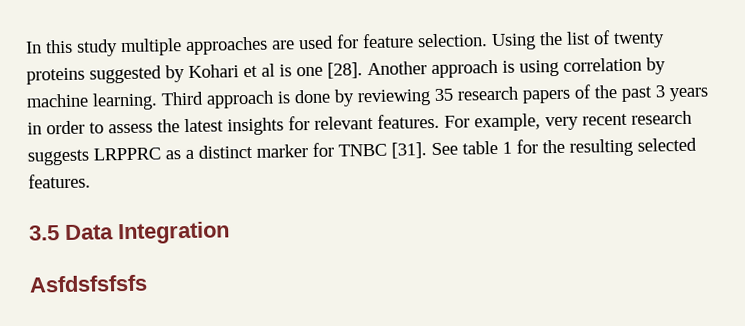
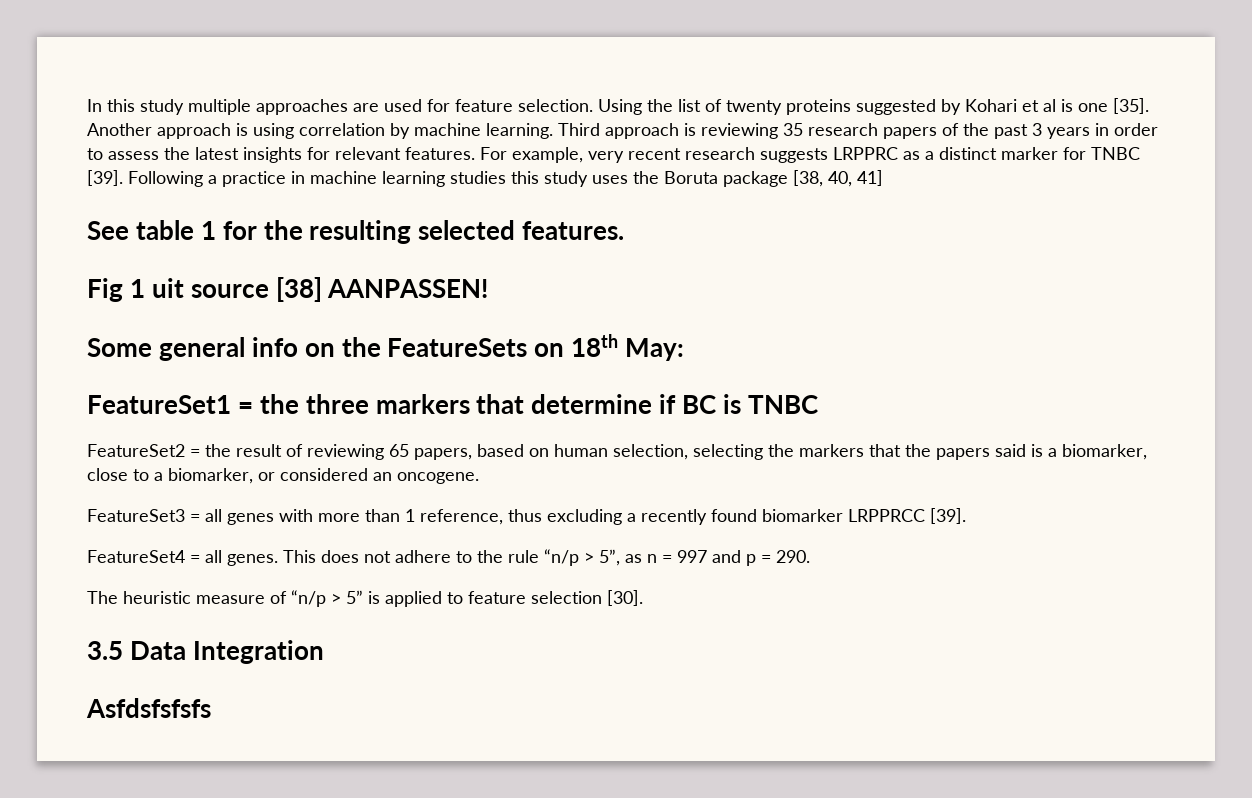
[327,62,363,79] [28]. -> [1113,98,1149,114] [35].
[294,89,355,107] done by -> (696, 129) none
[391,142,427,159] [31]. -> [87,170,883,187] [39]. Following a practice in machine learning studies this study uses the Boruta package [38, 40, 41] //
(91, 181) none -> [87,277,489,302] [87,334,685,361] [87,394,818,414] [87,444,1147,460] [87,468,479,484] [87,508,966,525] [87,549,810,566] [87,590,643,607] // Fig 1 uit source [38] AANPASSEN! // Some general info on the FeatureSets on 18th May: // FeatureSet1 = the three markers that determine if BC is TNBC // FeatureSet2 = the result of reviewing 65 papers, based on human selection, selecting the markers that the papers said is a biomarker, close to a biomarker, or considered an oncogene. // FeatureSet3 = all genes with more than 1 reference, thus excluding a recently found biomarker LRPPRCC [39]. // FeatureSet4 = all genes. This does not adhere to the rule “n/p > 5”, as n = 997 and p = 290. // The heuristic measure of “n/p > 5” is applied to feature selection [30].

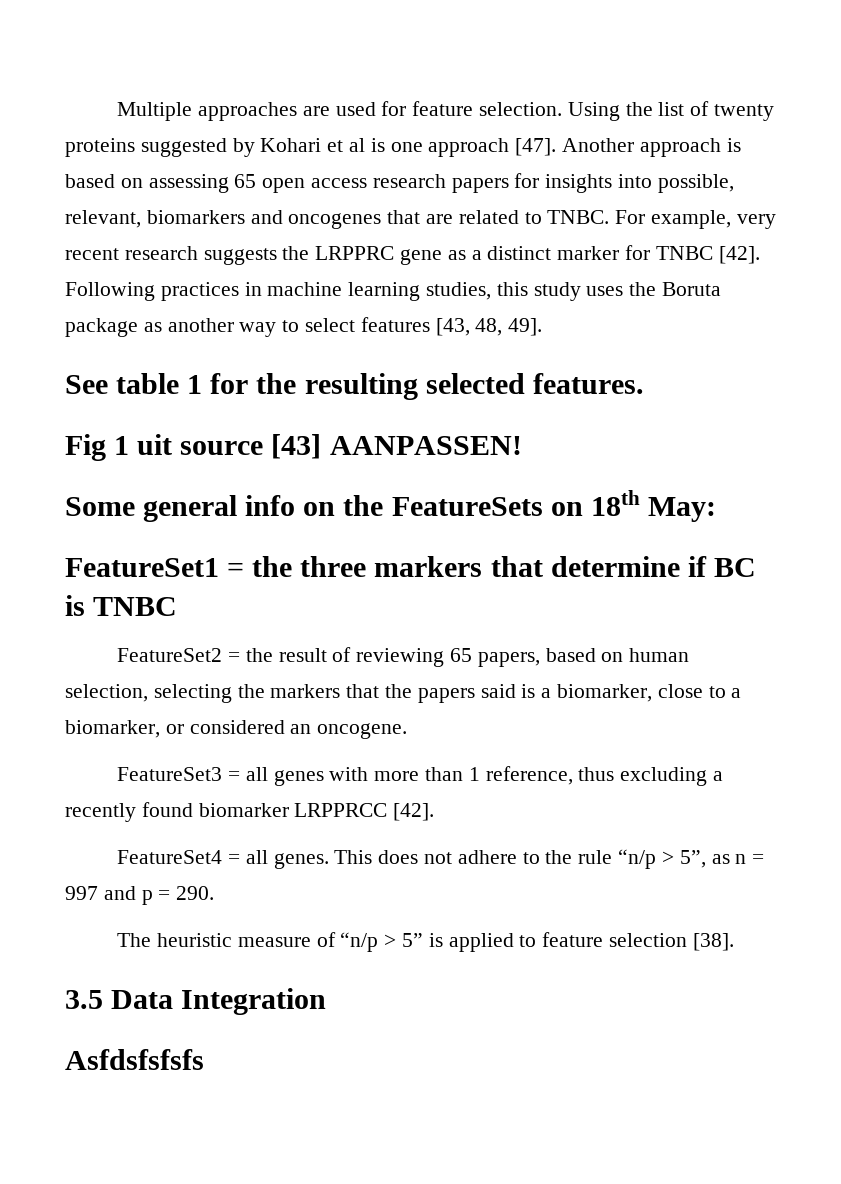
[87,99,251,115] In this study multiple -> [117,102,193,121] Multiple
[1113,98,1149,114] [35]. -> [428,138,557,157] approach [47].
[253,123,1158,139] [87,147,475,163] using correlation by machine learning. Third approach is reviewing 35 research papers of the past 3 years in order to assess the latest insights for relevant features. -> [65,173,734,193] [65,210,610,229] based on assessing 65 open access research papers for insights into possible, relevant, biomarkers and oncogenes that are related to TNBC.
[833,147,898,160] LRPPRC -> [282,246,443,265] the LRPPRC gene
[87,170,286,187] [39]. Following a practice -> [718,246,760,264] [65,282,239,301] [42]. Following practices
[450,171,506,184] studies -> [426,282,492,300] studies,
[793,170,883,187] [38, 40, 41] -> [143,317,543,337] as another way to select features [43, 48, 49].
[275,277,322,302] [38] -> [271,434,322,459] [43]
[930,508,966,524] [39]. -> [393,803,435,821] [42].
[607,590,643,606] [30]. -> [692,933,734,951] [38].

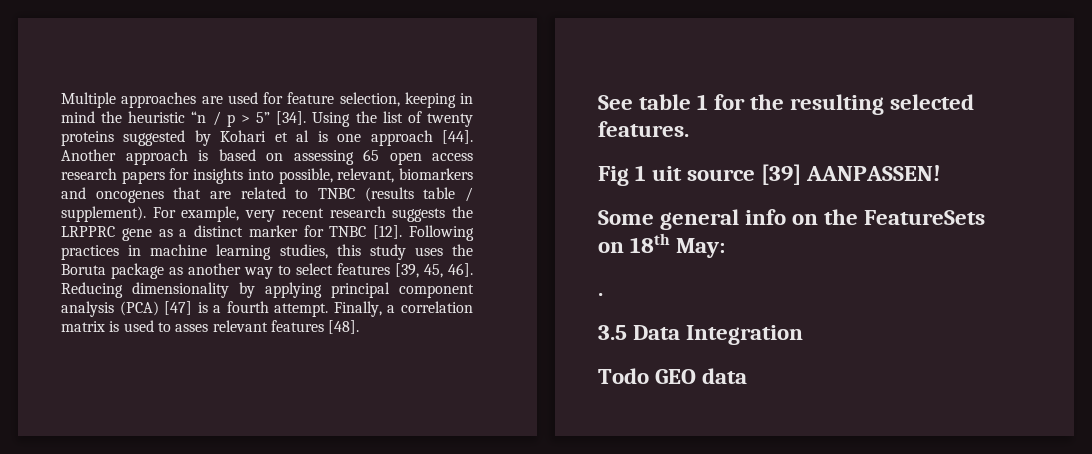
[479,102,563,116] selection. -> [339,92,473,108] [61,111,307,127] selection, keeping in mind the heuristic “n / p > 5” [34].
[515,138,557,156] [47]. -> [442,130,474,144] [44].
[547,210,610,224] TNBC. -> [318,187,474,202] [61,206,146,222] TNBC (results table / supplement).
[718,246,760,264] [42]. -> [373,225,403,239] [12].
[435,318,543,336] [43, 48, 49]. -> [395,263,473,278] [61,282,474,298] [61,301,473,317] [61,320,360,334] [39, 45, 46]. Reducing dimensionality by applying principal component analysis (PCA) [47] is a fourth attempt. Finally, a correlation matrix is used to asses relevant features [48].
[271,434,322,459] [43] -> [761,164,802,185] [39]
[65,556,756,577] [65,595,178,616] [117,647,690,667] [65,684,742,703] [65,720,408,739] [117,766,724,786] [65,802,435,822] [117,849,765,869] [65,886,215,905] [117,932,734,952] FeatureSet1 = the three markers that determine if BC is TNBC // FeatureSet2 = the result of reviewing 65 papers, based on human selection, selecting the markers that the papers said is a biomarker, close to a biomarker, or considered an oncogene. // FeatureSet3 = all genes with more than 1 reference, thus excluding a recently found biomarker LRPPRCC [42]. // FeatureSet4 = all genes. This does not adhere to the rule “n/p > 5”, as n = 997 and p = 290. // The heuristic measure of “n/p > 5” is applied to feature selection [38]. -> [598,293,603,296] .
[65,1049,204,1070] Asfdsfsfsfs -> [598,368,748,384] Todo GEO data

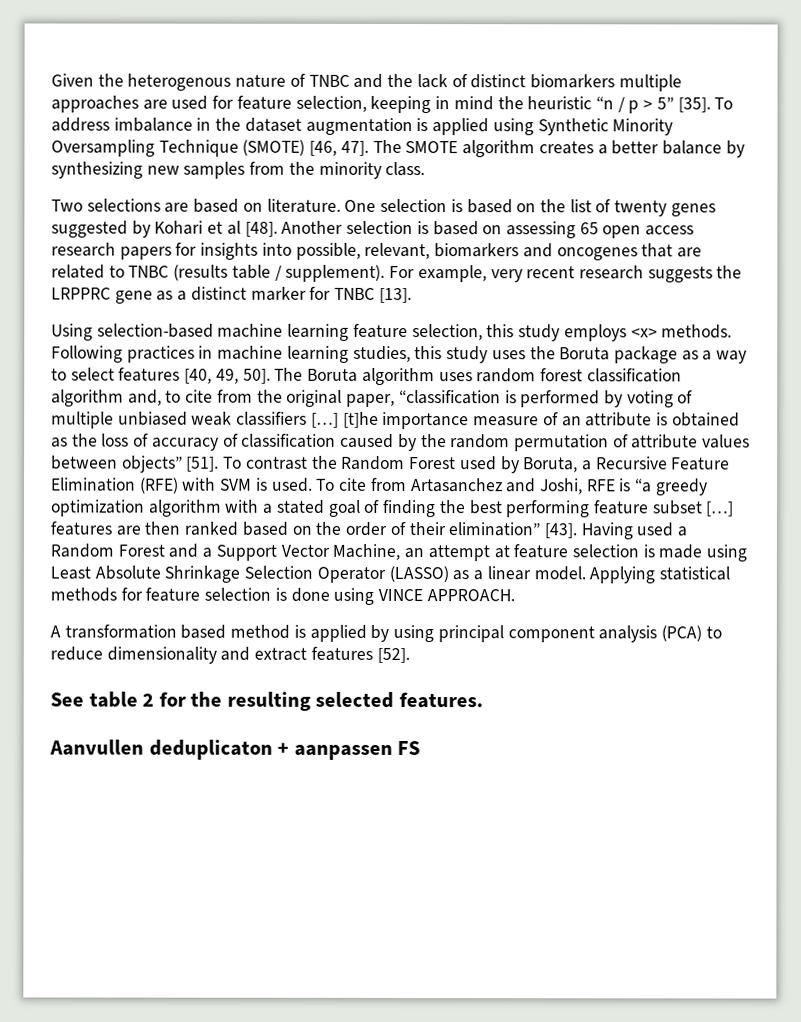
[61,92,116,108] Multiple -> [51,73,682,92] Given the heterogenous nature of TNBC and the lack of distinct biomarkers multiple
[276,111,351,127] [34]. Using -> [677,97,734,113] [51,117,674,136] [51,139,745,158] [51,161,426,179] [51,198,537,214] [35]. To address imbalance in the dataset augmentation is applied using Synthetic Minority Oversampling Technique (SMOTE) [46, 47]. The SMOTE algorithm creates a better balance by synthesizing new samples from the minority class. // Two selections are based on literature. One selection is based on
[61,131,114,146] proteins -> [670,203,716,217] genes
[317,130,474,146] [61,149,188,165] is one approach [44]. Another approach -> [244,220,414,237] [48]. Another selection
[373,225,403,239] [12]. -> [378,287,412,304] [51,323,733,342] [13]. // Using selection-based machine learning feature selection, this study employs <x> methods.
[188,263,241,275] another -> [702,350,713,361] a
[395,263,473,278] [61,282,474,298] [61,301,473,317] [61,320,360,334] [39, 45, 46]. Reducing dimensionality by applying principal component analysis (PCA) [47] is a fourth attempt. Finally, a correlation matrix is used to asses relevant features [48]. -> [184,367,682,386] [51,389,694,408] [51,411,740,430] [51,433,751,452] [51,455,731,474] [51,477,708,496] [50,499,735,518] [50,521,688,540] [50,543,748,562] [50,565,730,584] [50,587,515,605] [50,624,722,643] [50,646,410,664] [40, 49, 50]. The Boruta algorithm uses random forest classification algorithm and, to cite from the original paper, “classification is performed by voting of multiple unbiased weak classifiers […] [t]he importance measure of an attribute is obtained as the loss of accuracy of classification caused by the random permutation of attribute values between objects” [51]. To contrast the Random Forest used by Boruta, a Recursive Feature Elimination (RFE) with SVM is used. To cite from Artasanchez and Joshi, RFE is “a greedy optimization algorithm with a stated goal of finding the best performing feature subset […] features are then ranked based on the order of their elimination” [43]. Having used a Random Forest and a Support Vector Machine, an attempt at feature selection is made using Least Absolute Shrinkage Selection Operator (LASSO) as a linear model. Applying statistical methods for feature selection is done using VINCE APPROACH. // A transformation based method is applied by using principal component analysis (PCA) to reduce dimensionality and extract features [52].
[697,94,709,110] 1 -> [142,693,155,707] 2
[598,164,942,186] [598,209,986,230] [598,233,726,258] [598,293,603,296] [598,325,804,345] [598,368,748,384] Fig 1 uit source [39] AANPASSEN! // Some general info on the FeatureSets on 18th May: // . // 3.5 Data Integration // Todo GEO data -> [49,739,421,760] Aanvullen deduplicaton + aanpassen FS

